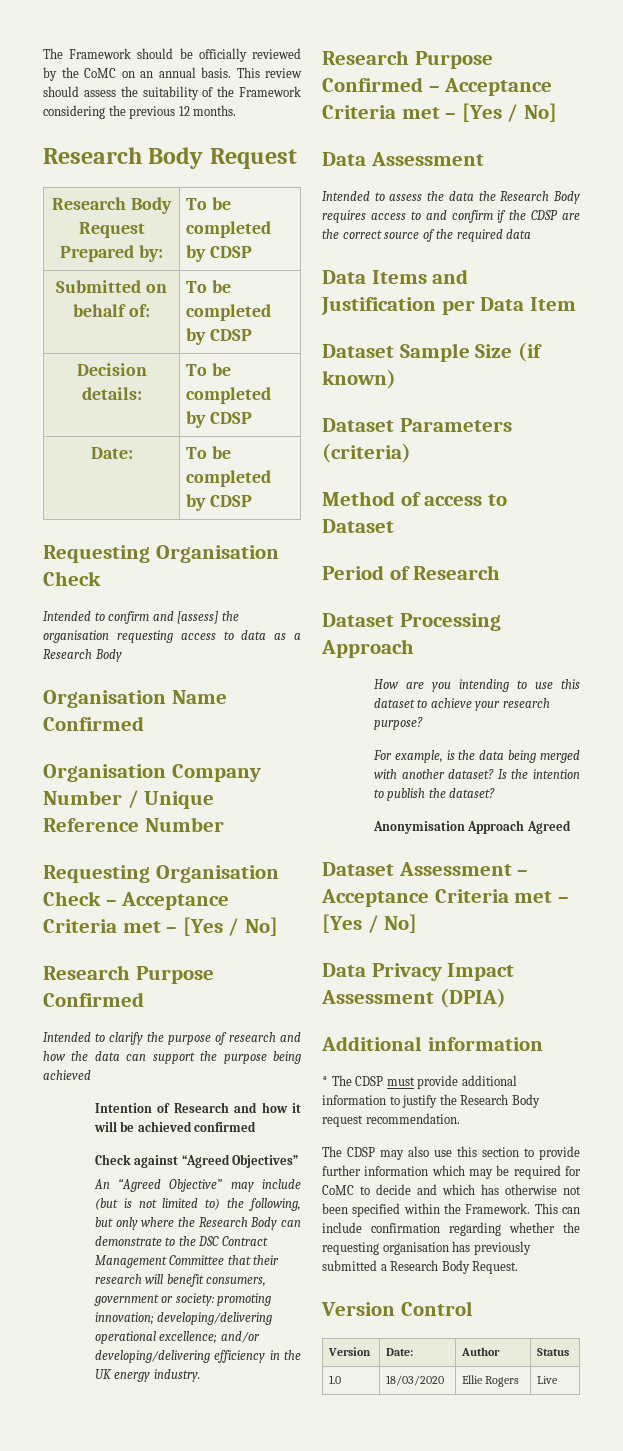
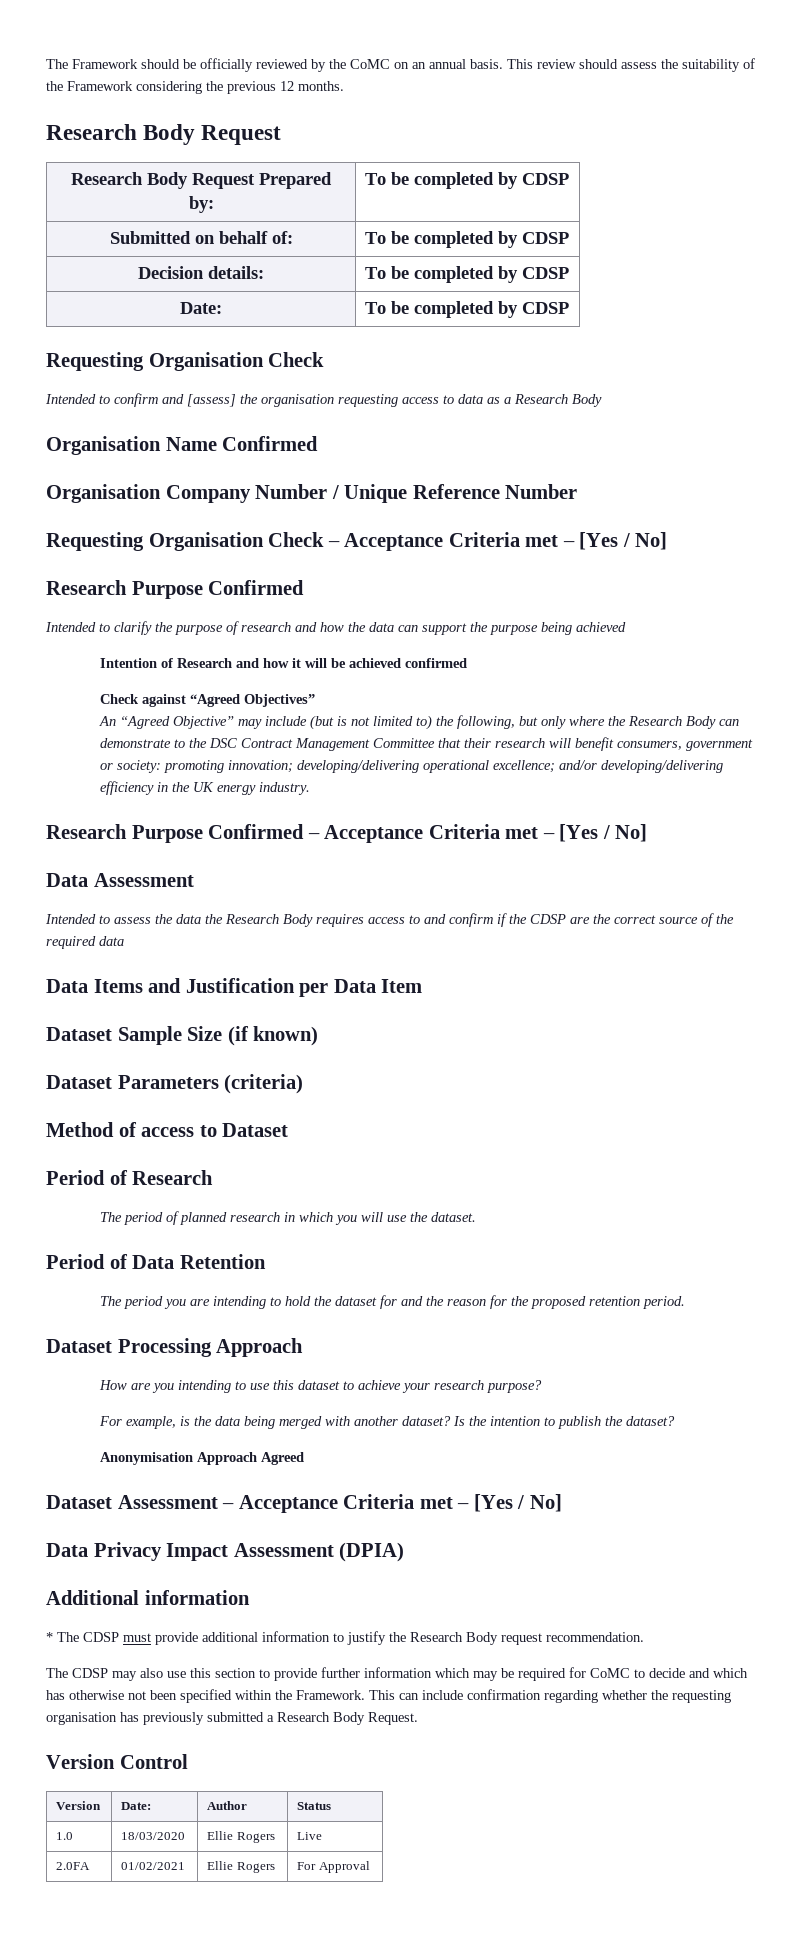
(501, 572) none -> [99,1211,476,1225] [46,1254,266,1269] [99,1295,685,1309] // The period of planned research in which you will use the dataset. // Period of Data Retention // The period you are intending to hold the dataset for and the reason for the proposed retention period.
(558, 1380) none -> [56,1862,91,1870] [121,1862,186,1870] [207,1861,275,1873] [297,1861,370,1873] // 2.0FA | 01/02/2021 | Ellie Rogers | For Approval

